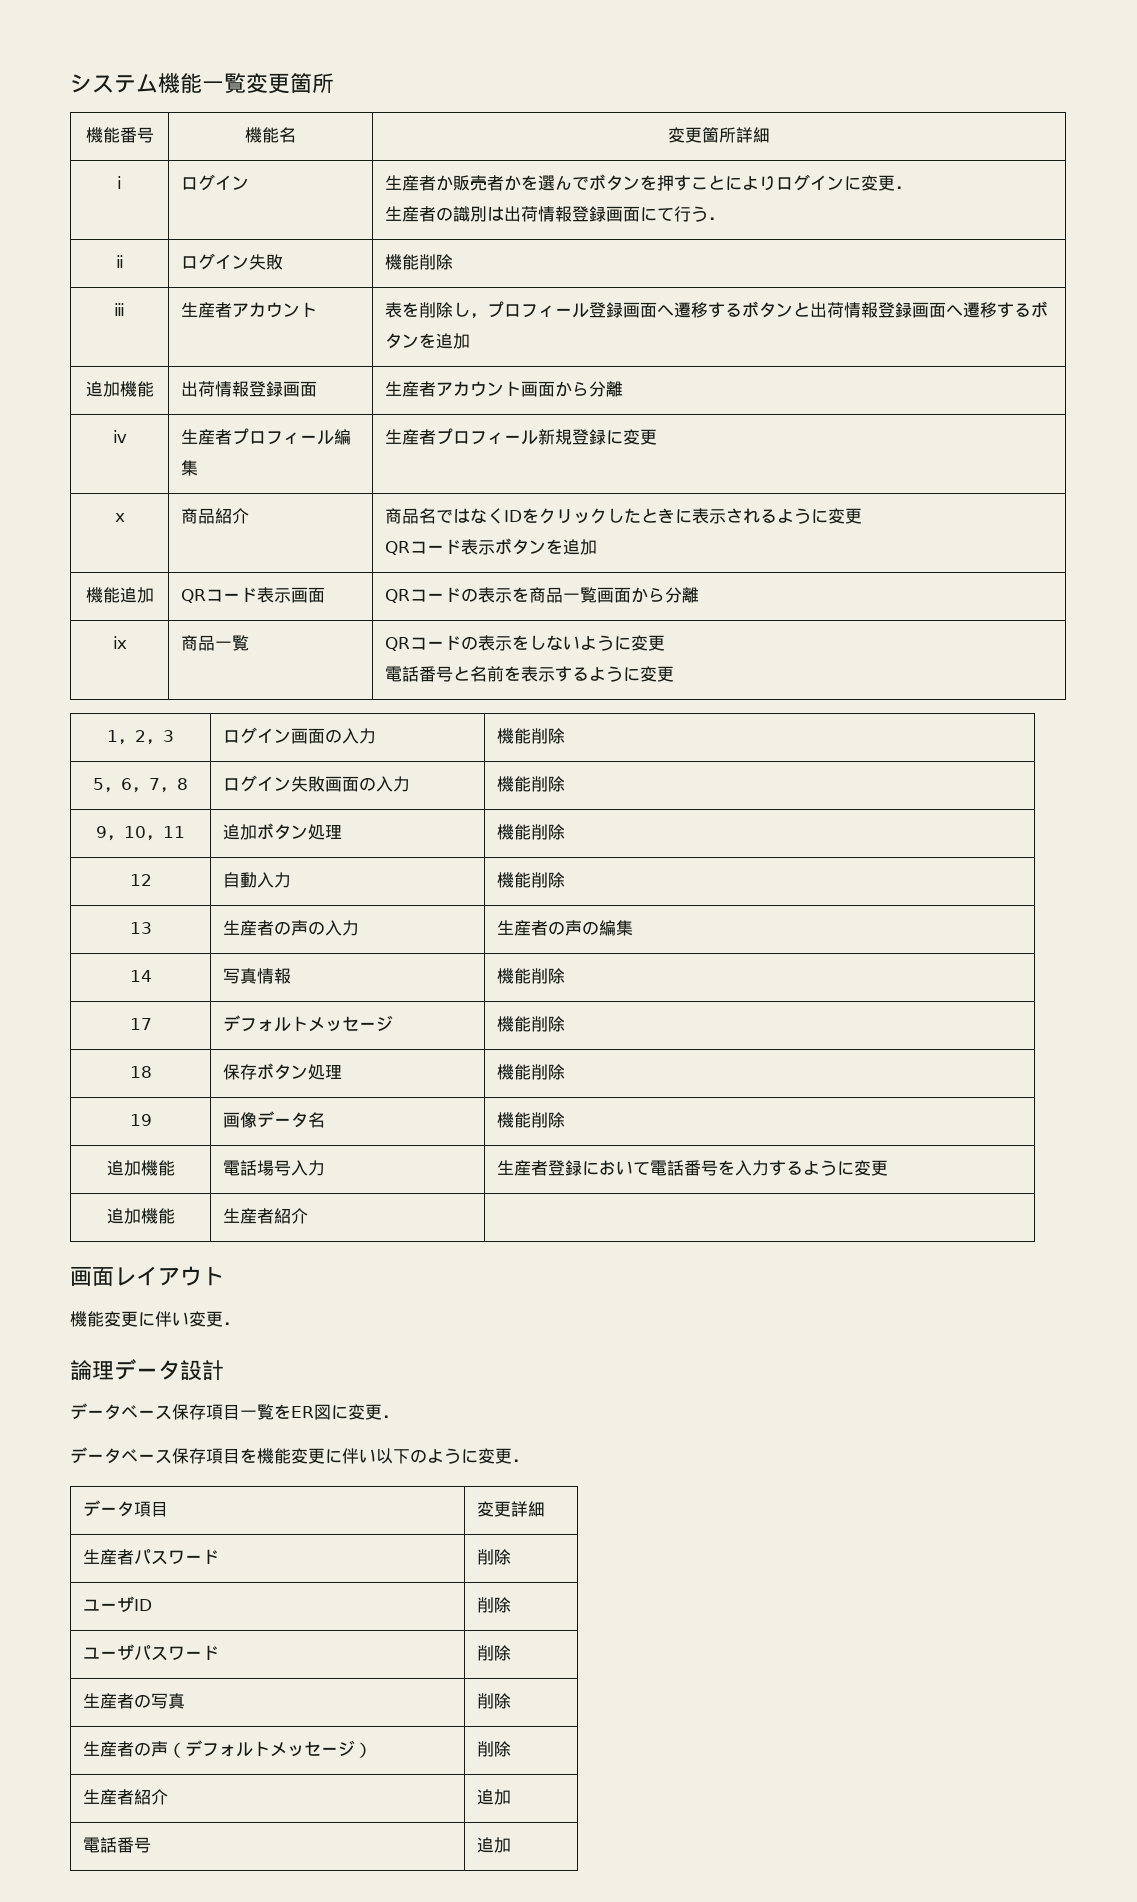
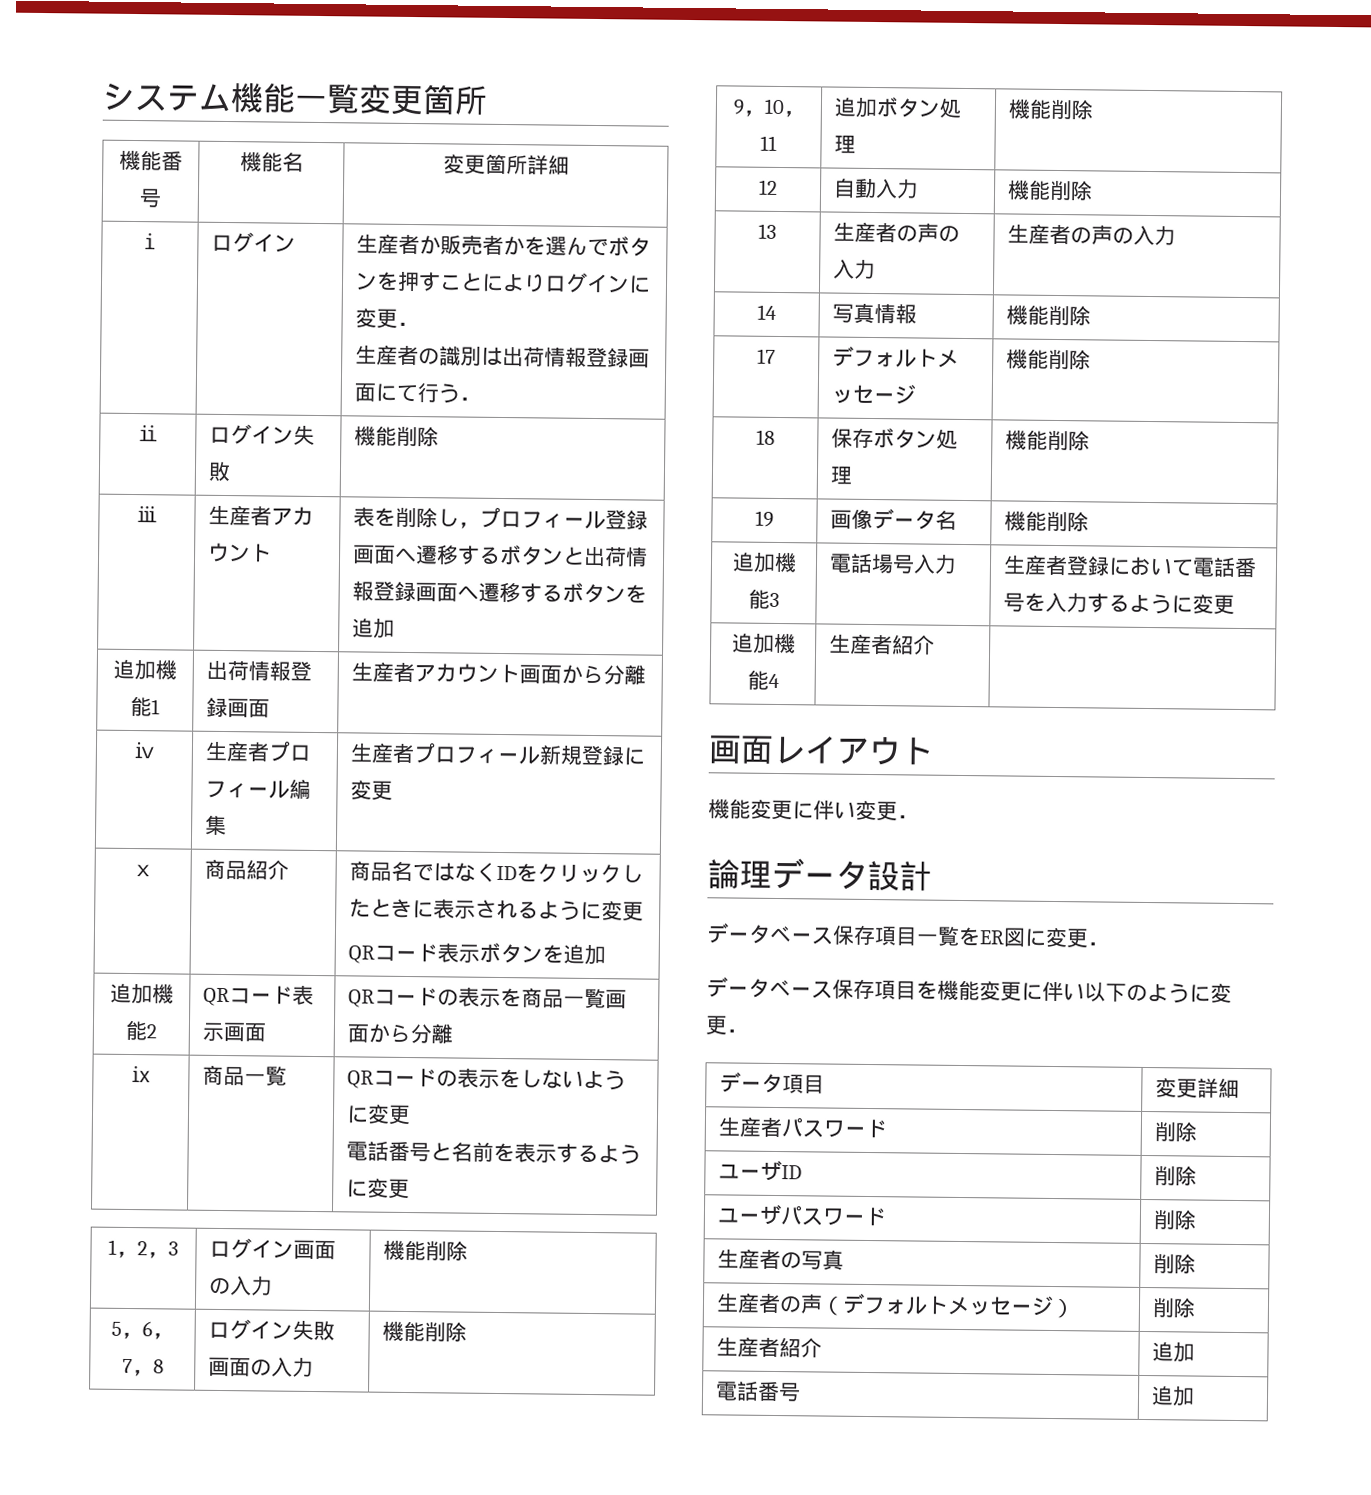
(154, 389) none -> [151,699,160,715] 1
[85,587,154,603] 機能追加 -> [110,982,174,1005] [125,1019,157,1041] 追加機能2
[599,920,634,936] 編集 -> [1133,225,1177,246] 入力
(175, 1168) none -> [768,592,780,608] 3
(175, 1216) none -> [767,673,780,689] 4

